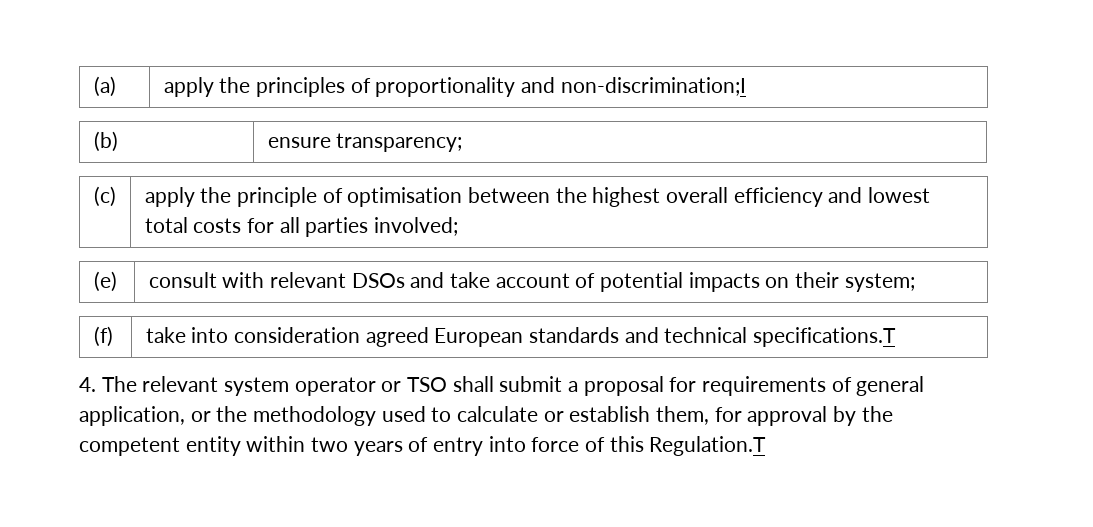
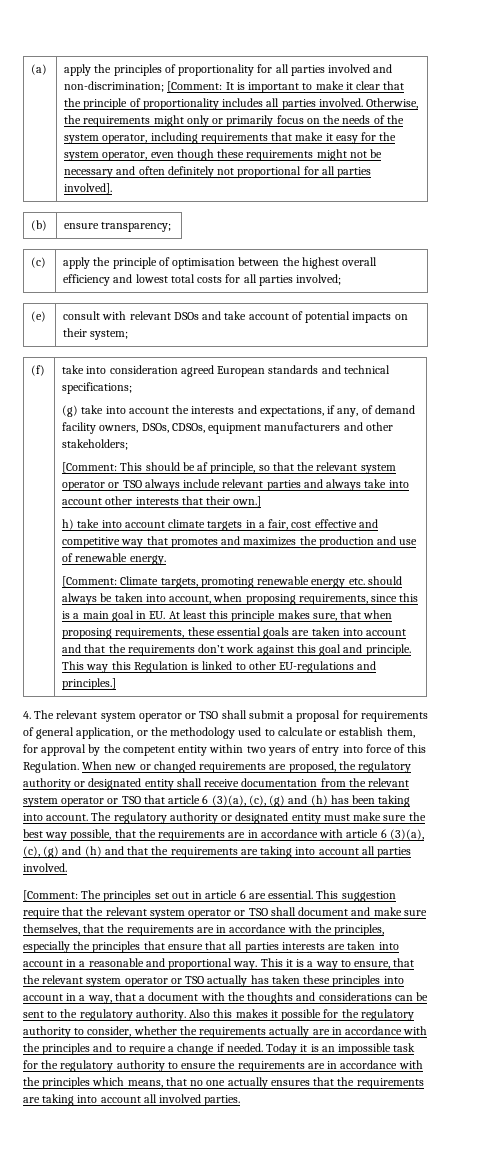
[520,77,746,96] and non-discrimination;I -> [257,64,393,76] [64,81,405,93] [64,98,419,110] [64,115,404,127] [64,132,397,144] [64,149,383,161] [64,166,372,178] [64,183,113,194] for all parties involved and non-discrimination; [Comment: It is important to make it clear that the principle of proportionality includes all parties involved. Otherwise, the requirements might only or primarily focus on the needs of the system operator, including requirements that make it easy for the system operator, even though these requirements might not be necessary and often definitely not proportional for all parties involved].
[752,327,896,347] specifications.T -> [62,382,133,394] [62,405,415,417] [62,422,393,434] [62,439,129,450] [62,462,396,474] [62,479,409,491] [62,496,262,507] [62,519,378,531] [62,536,418,548] [62,553,166,565] [62,576,402,588] [62,593,419,605] [62,610,393,622] [62,627,407,639] [62,644,411,656] [62,661,377,673] [62,678,117,690] specifications; // (g) take into account the interests and expectations, if any, of demand facility owners, DSOs, CDSOs, equipment manufacturers and other stakeholders; // [Comment: This should be af principle, so that the relevant system operator or TSO always include relevant parties and always take into account other interests that their own.] // h) take into account climate targets in a fair, cost effective and competitive way that promotes and maximizes the production and use of renewable energy. // [Comment: Climate targets, promoting renewable energy etc. should always be taken into account, when proposing requirements, since this is a main goal in EU. At least this principle makes sure, that when proposing requirements, these essential goals are taken into account and that the requirements don’t work against this goal and principle. This way this Regulation is linked to other EU-regulations and principles.]
[649,436,767,456] Regulation.T -> [23,761,412,773] [23,778,410,790] [23,795,411,807] [23,812,426,824] [23,829,424,841] [23,846,412,858] [23,863,67,872] [23,890,396,902] [23,907,427,919] [23,924,385,936] [23,941,399,953] [23,958,415,970] [23,975,404,987] [23,992,429,1004] [23,1009,414,1021] [23,1026,428,1038] [23,1043,416,1055] [23,1060,423,1072] [23,1077,424,1089] [23,1094,241,1106] Regulation. When new or changed requirements are proposed, the regulatory authority or designated entity shall receive documentation from the relevant system operator or TSO that article 6 (3)(a), (c), (g) and (h) has been taking into account. The regulatory authority or designated entity must make sure the best way possible, that the requirements are in accordance with article 6 (3)(a), (c), (g) and (h) and that the requirements are taking into account all parties involved. // [Comment: The principles set out in article 6 are essential. This suggestion require that the relevant system operator or TSO shall document and make sure themselves, that the requirements are in accordance with the principles, especially the principles that ensure that all parties interests are taken into account in a reasonable and proportional way. This it is a way to ensure, that the relevant system operator or TSO actually has taken these principles into account in a way, that a document with the thoughts and considerations can be sent to the regulatory authority. Also this makes it possible for the regulatory authority to consider, whether the requirements actually are in accordance with the principles and to require a change if needed. Today it is an impossible task for the regulatory authority to ensure the requirements are in accordance with the principles which means, that no one actually ensures that the requirements are taking into account all involved parties.

